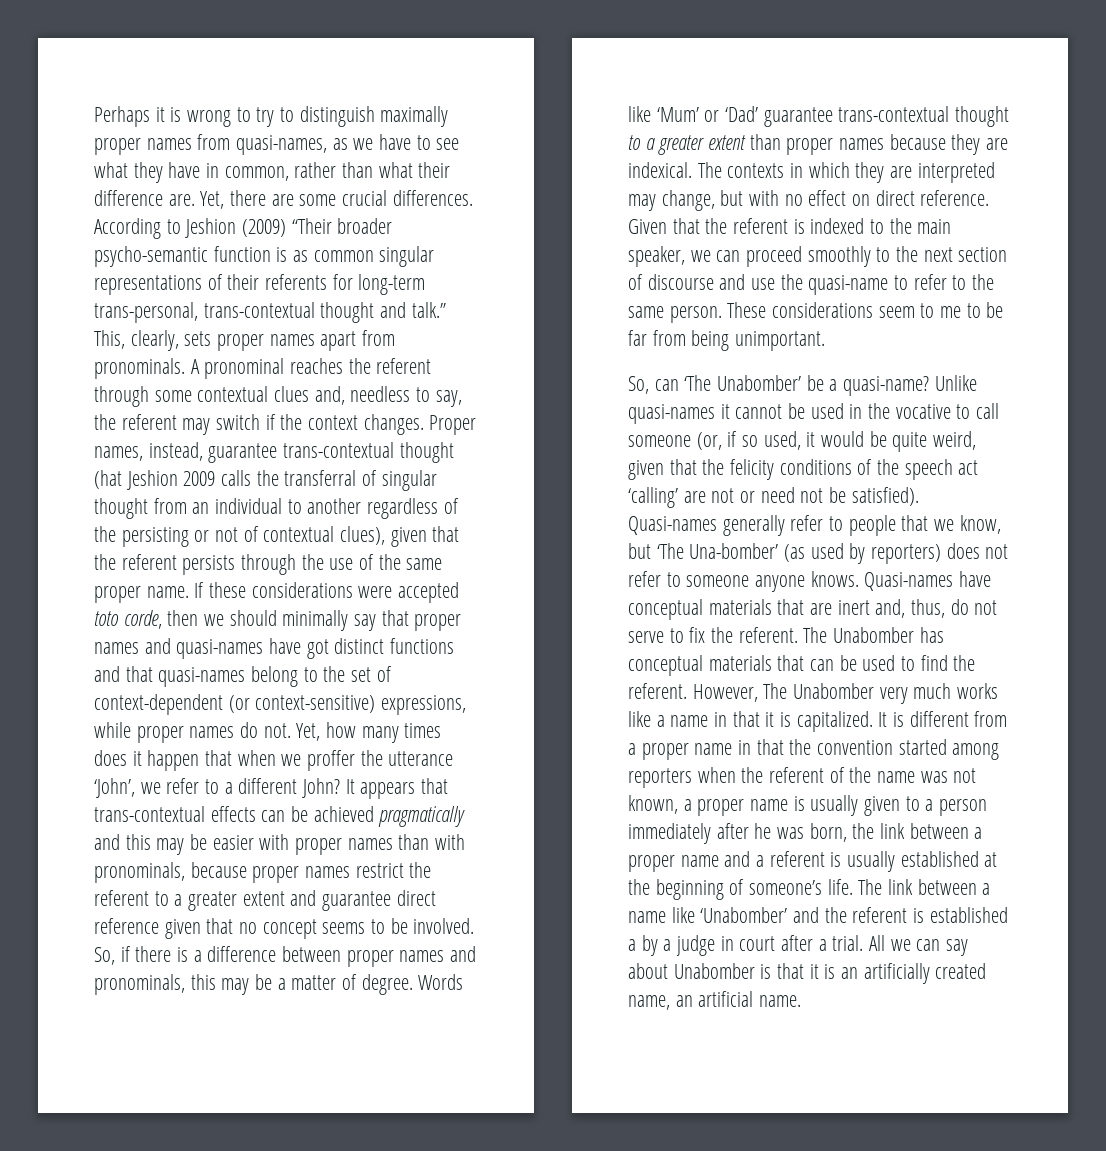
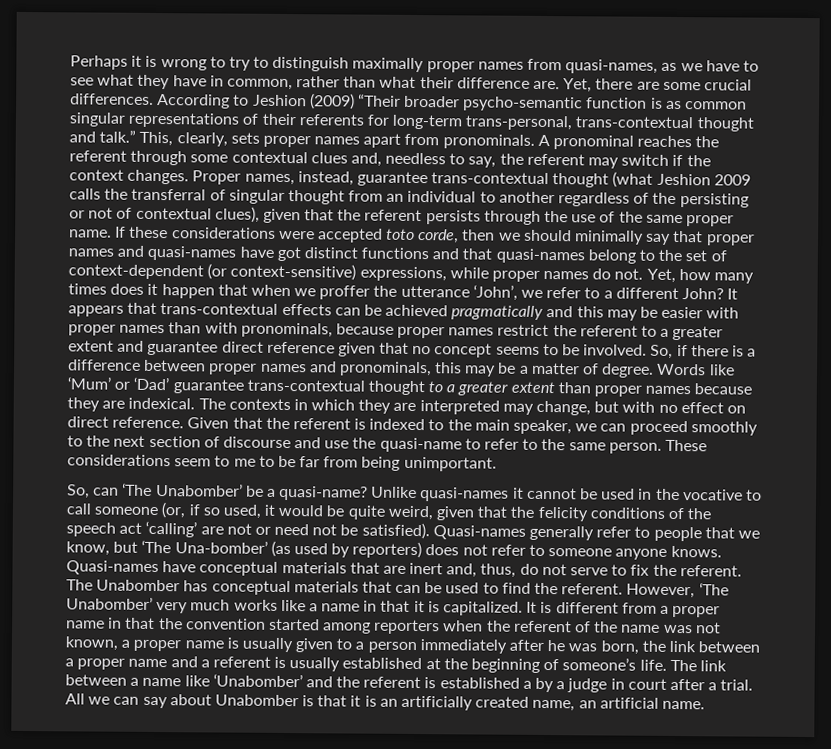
[94,470,122,489] (hat -> [612,171,654,188] (what
[763,683,875,699] The Unabomber -> [698,582,729,596] [66,596,153,610] ‘The Unabomber’

